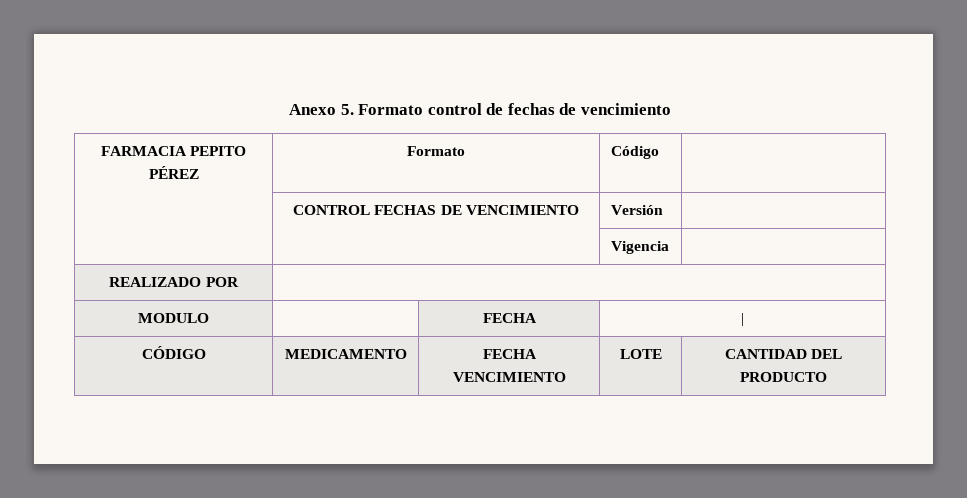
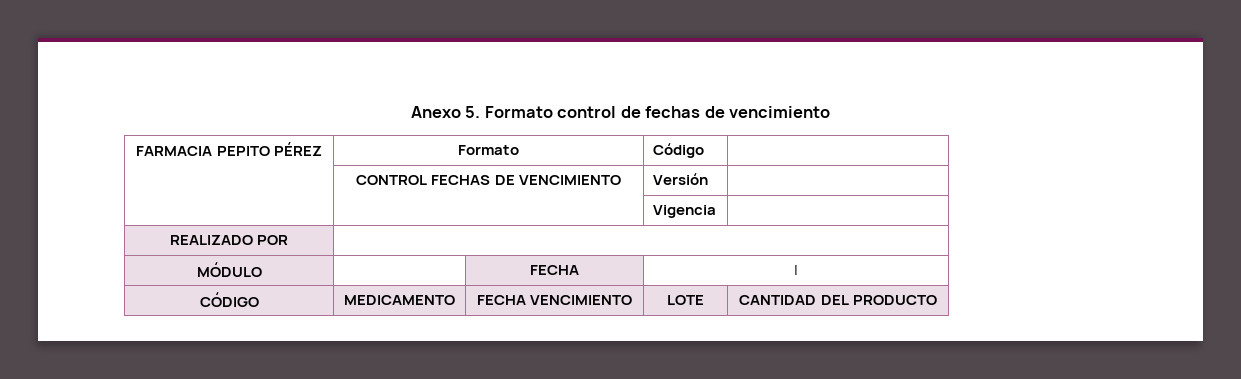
[138,313,209,323] MODULO -> [196,262,262,277] MÓDULO

